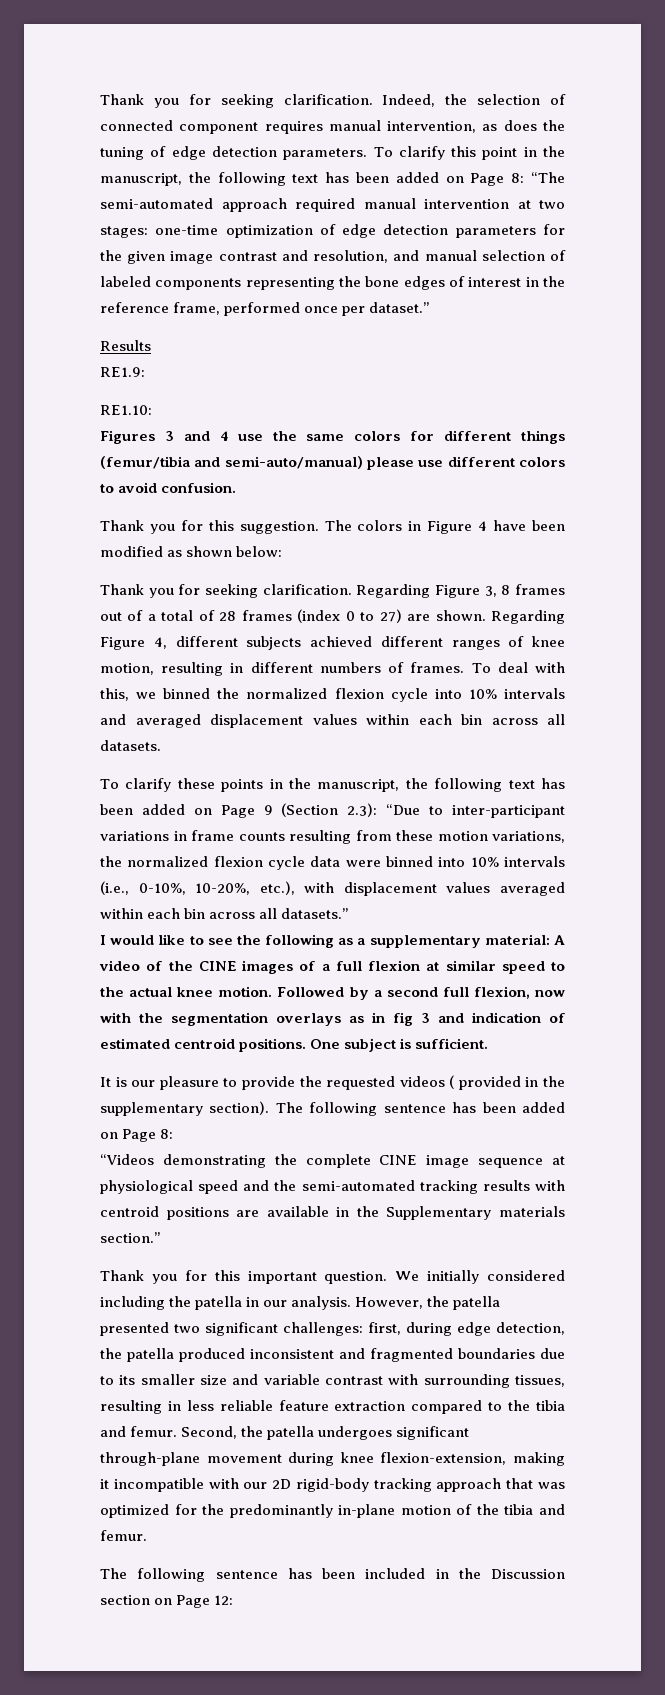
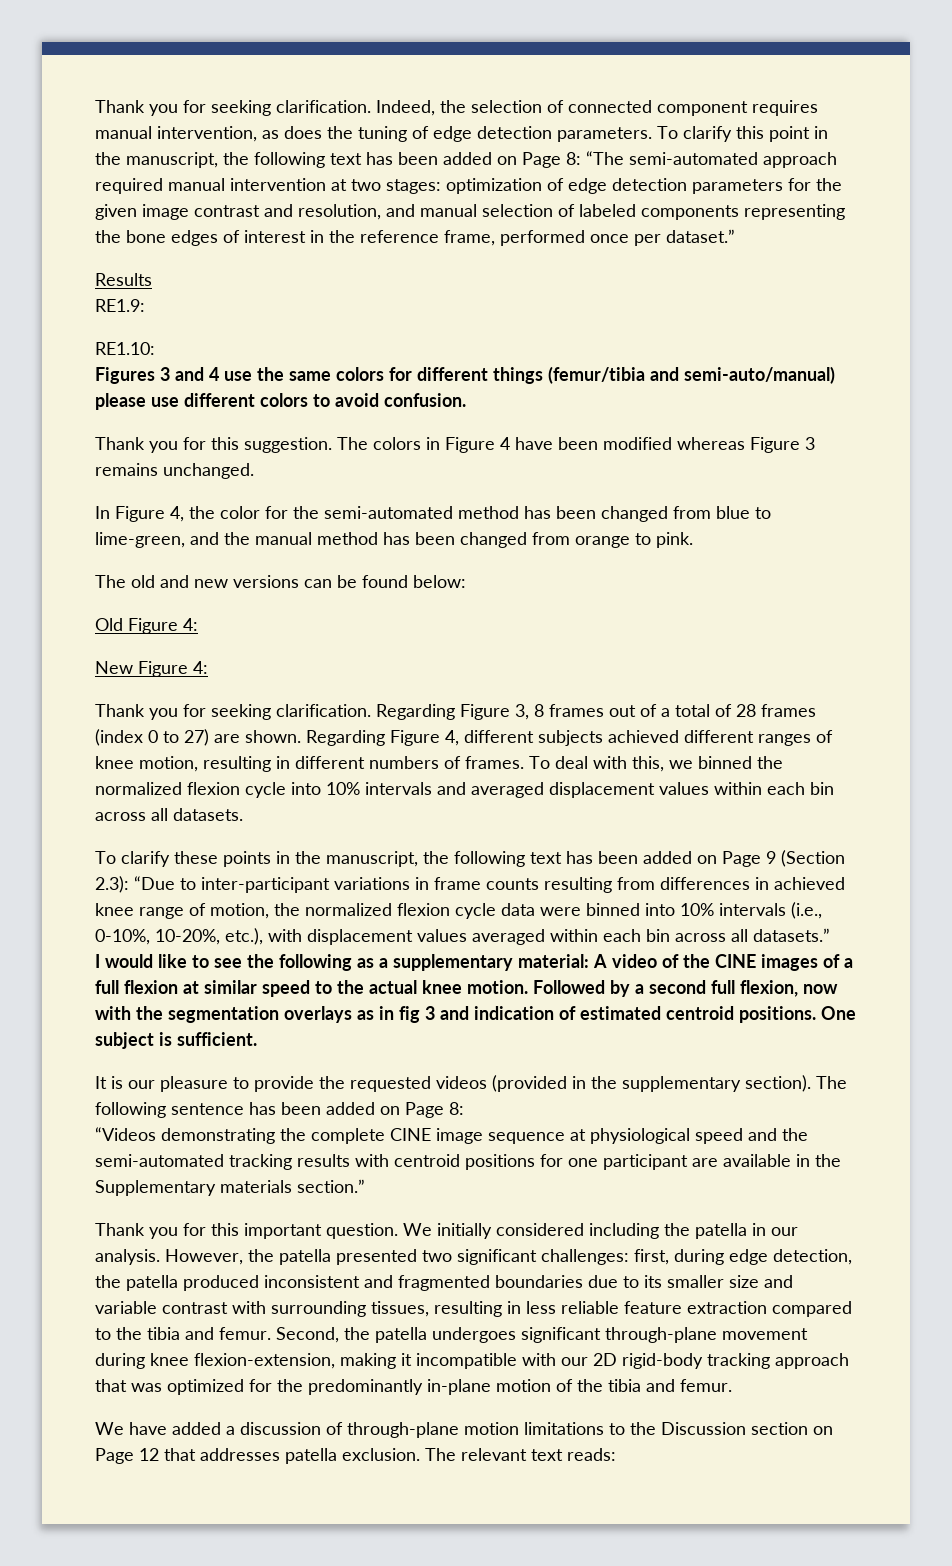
[155,225,219,235] one-time -> (441, 186) none
[167,546,283,557] as shown below: -> [677,437,815,453] [95,463,254,479] [95,506,771,522] [95,532,693,548] [95,575,466,588] [95,618,198,634] [95,661,208,677] whereas Figure 3 remains unchanged. // In Figure 4, the color for the semi-automated method has been changed from blue to lime-green, and the manual method has been changed from orange to pink. // The old and new versions can be found below: // Old Figure 4: // New Figure 4:
[396,830,565,843] these motion variations, -> [660,877,845,890] [95,903,269,919] differences in achieved knee range of motion,
[449,1075,521,1090] ( provided -> [492,1075,567,1092] (provided
(229, 1213) none -> [540,1154,688,1170] for one participant
[100,1568,449,1582] The following sentence has been included in -> [95,1422,625,1438] We have added a discussion of through-plane motion limitations to
[214,1595,234,1605] 12: -> [139,1448,616,1464] 12 that addresses patella exclusion. The relevant text reads:

